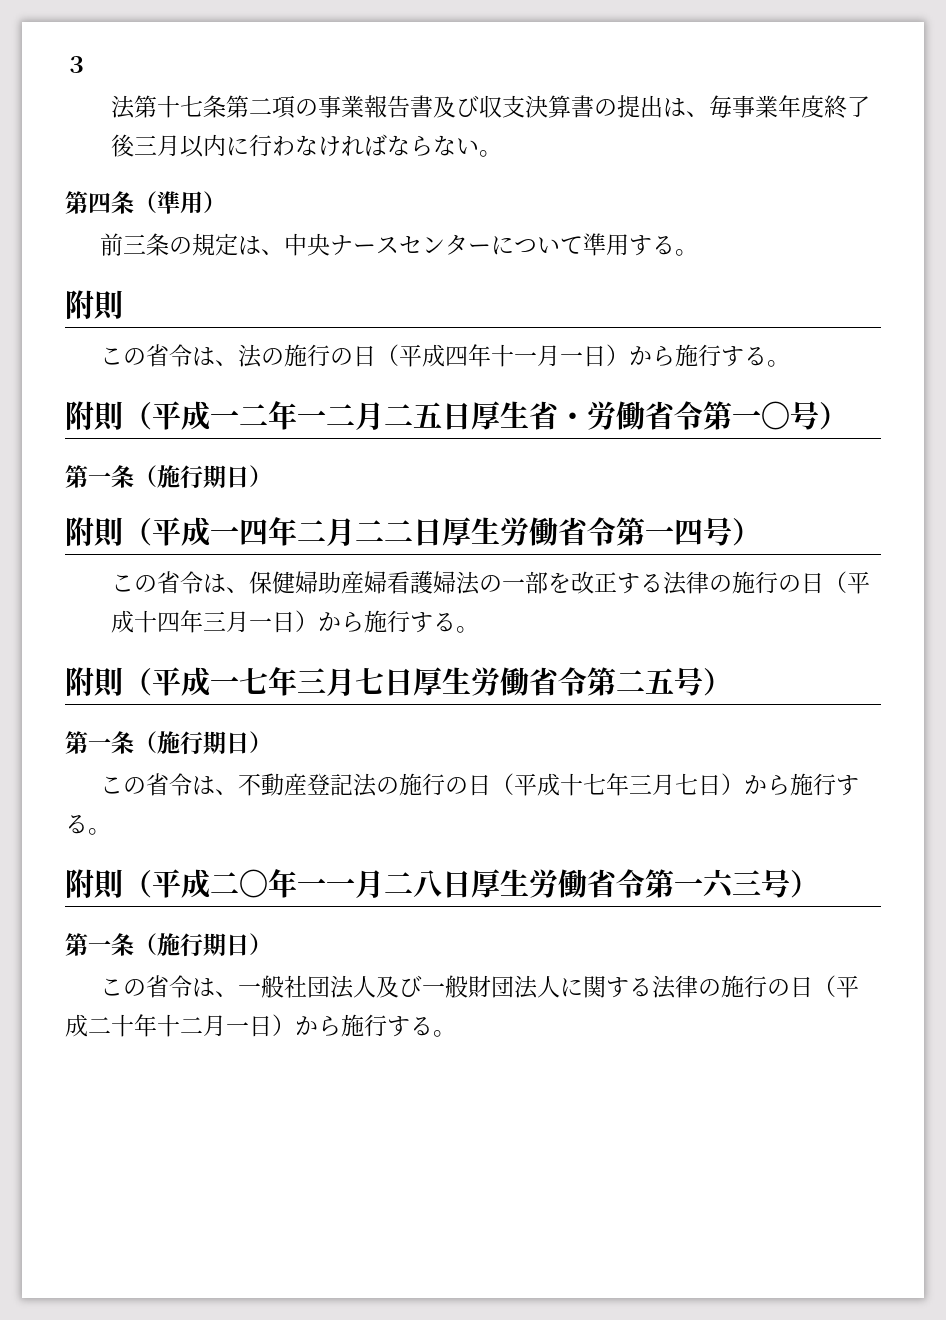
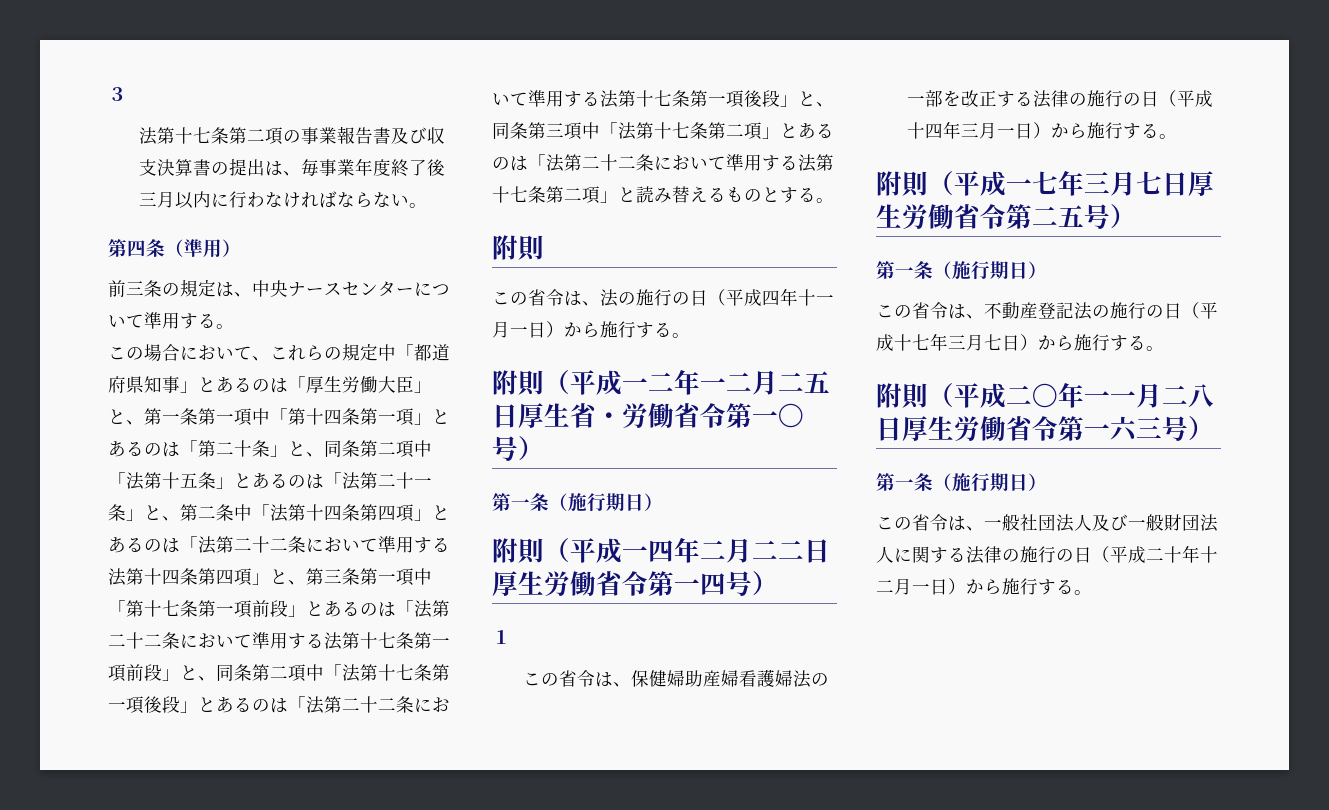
(698, 252) none -> [108,343,450,361] [108,376,432,393] [108,408,450,426] [108,440,432,458] [108,472,432,490] [108,504,450,522] [108,536,450,554] [108,568,432,586] [108,600,450,618] [108,632,450,650] [108,664,450,682] [108,696,450,714] [492,90,834,108] [492,122,834,140] [492,154,834,172] [492,186,834,204] // この場合において、これらの規定中「都道府県知事」とあるのは「厚生労働大臣」と、第一条第一項中「第十四条第一項」とあるのは「第二十条」と、同条第二項中「法第十五条」とあるのは「法第二十一条」と、第二条中「法第十四条第四項」とあるのは「法第二十二条において準用する法第十四条第四項」と、第三条第一項中「第十七条第一項前段」とあるのは「法第二十二条において準用する法第十七条第一項前段」と、同条第二項中「法第十七条第一項後段」とあるのは「法第二十二条において準用する法第十七条第一項後段」と、同条第三項中「法第十七条第二項」とあるのは「法第二十二条において準用する法第十七条第二項」と読み替えるものとする。
(761, 532) none -> [492,630,511,644] // １

